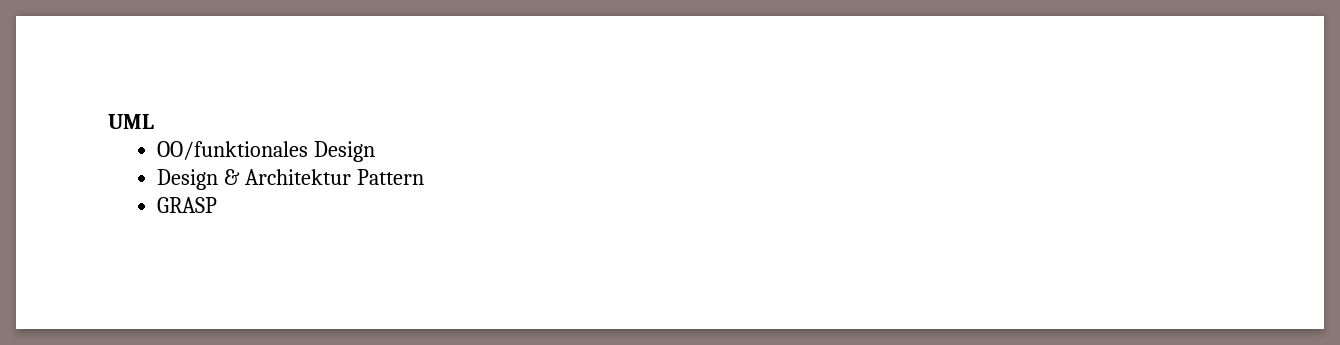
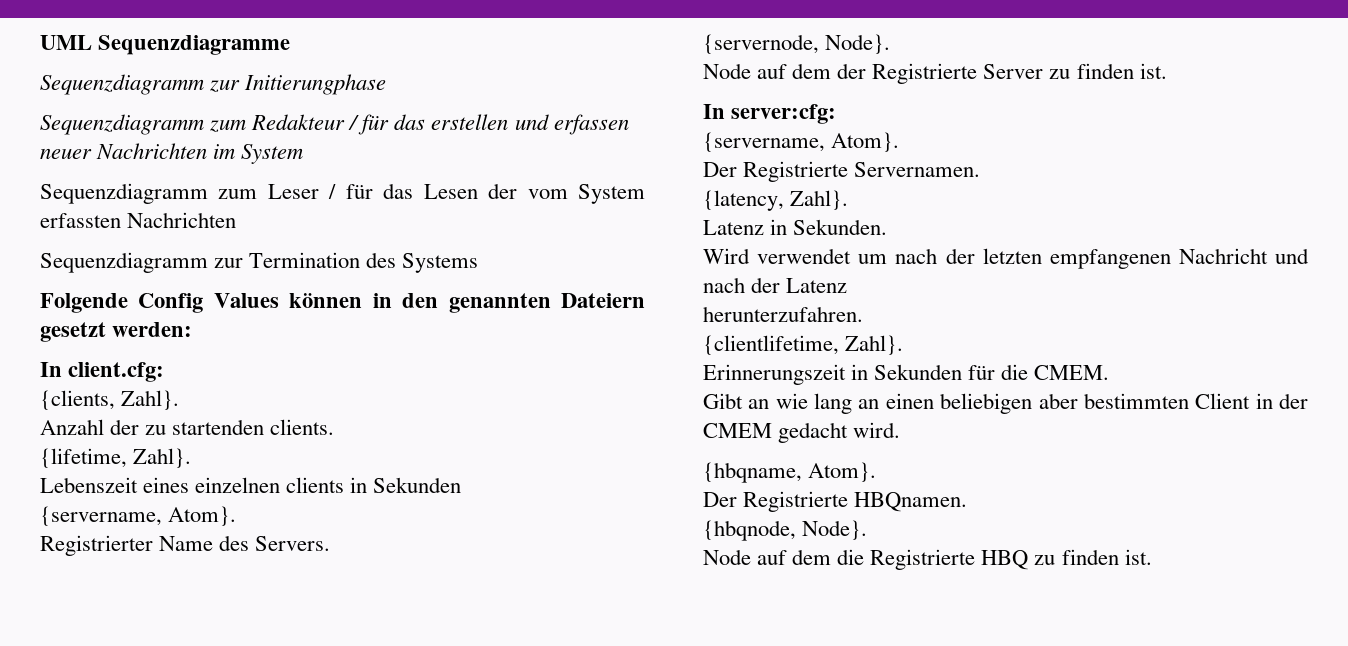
[157,141,376,162] [157,169,425,190] [157,197,218,213] // OO/funktionales Design // Design & Architektur Pattern // GRASP -> [98,35,291,55] [40,74,387,95] [40,114,629,135] [40,143,304,164] [40,183,646,204] [40,212,237,228] [40,252,479,273] [40,293,646,313] [40,322,193,342] [40,362,165,382] [40,390,180,410] [40,419,335,435] [40,448,192,468] [40,477,462,493] [40,506,237,526] [40,535,331,556] [703,34,891,54] [703,63,1167,84] [703,104,837,124] [703,132,900,152] [703,161,981,182] [703,190,849,211] [703,219,888,235] [703,248,1309,269] [703,277,848,293] [703,306,863,322] [703,335,904,355] [703,364,1110,385] [703,393,1308,414] [703,422,901,443] [703,462,877,483] [703,491,968,512] [703,520,868,541] [703,549,1152,570] Sequenzdiagramme // Sequenzdiagramm zur Initierungphase // Sequenzdiagramm zum Redakteur / für das erstellen und erfassen neuer Nachrichten im System // Sequenzdiagramm zum Leser / für das Lesen der vom System erfassten Nachrichten // Sequenzdiagramm zur Termination des Systems // Folgende Config Values können in den genannten Dateiern gesetzt werden: // In client.cfg: // {clients, Zahl}. // Anzahl der zu startenden clients. // {lifetime, Zahl}. // Lebenszeit eines einzelnen clients in Sekunden // {servername, Atom}. // Registrierter Name des Servers. // {servernode, Node}. // Node auf dem der Registrierte Server zu finden ist. // In server:cfg: // {servername, Atom}. // Der Registrierte Servernamen. // {latency, Zahl}. // Latenz in Sekunden. // Wird verwendet um nach der letzten empfangenen Nachricht und nach der Latenz // herunterzufahren. // {clientlifetime, Zahl}. // Erinnerungszeit in Sekunden für die CMEM. // Gibt an wie lang an einen beliebigen aber bestimmten Client in der CMEM gedacht wird. // {hbqname, Atom}. // Der Registrierte HBQnamen. // {hbqnode, Node}. // Node auf dem die Registrierte HBQ zu finden ist.

